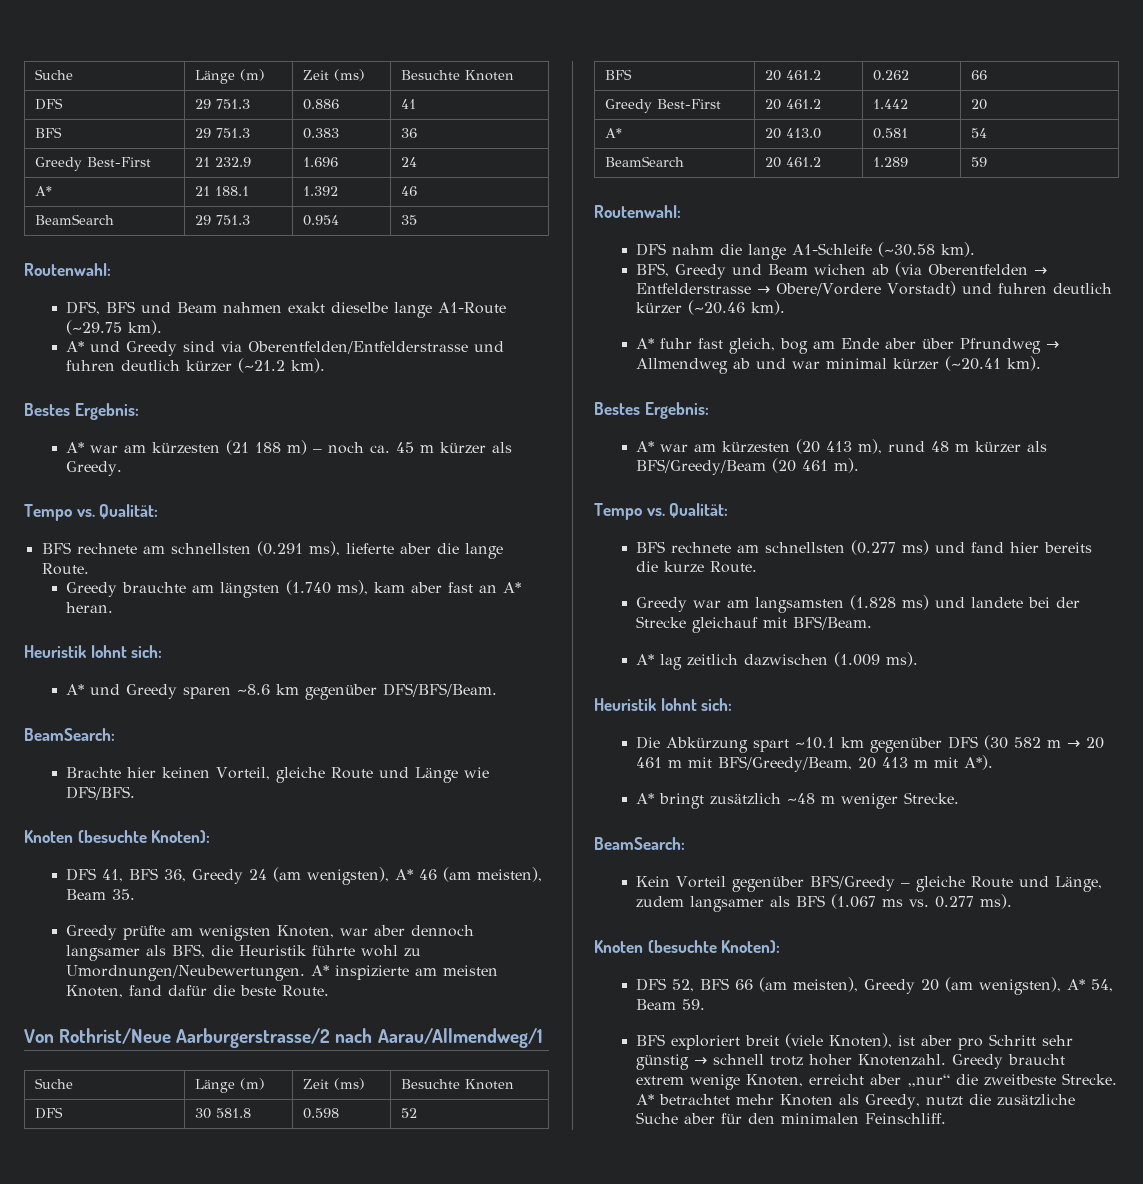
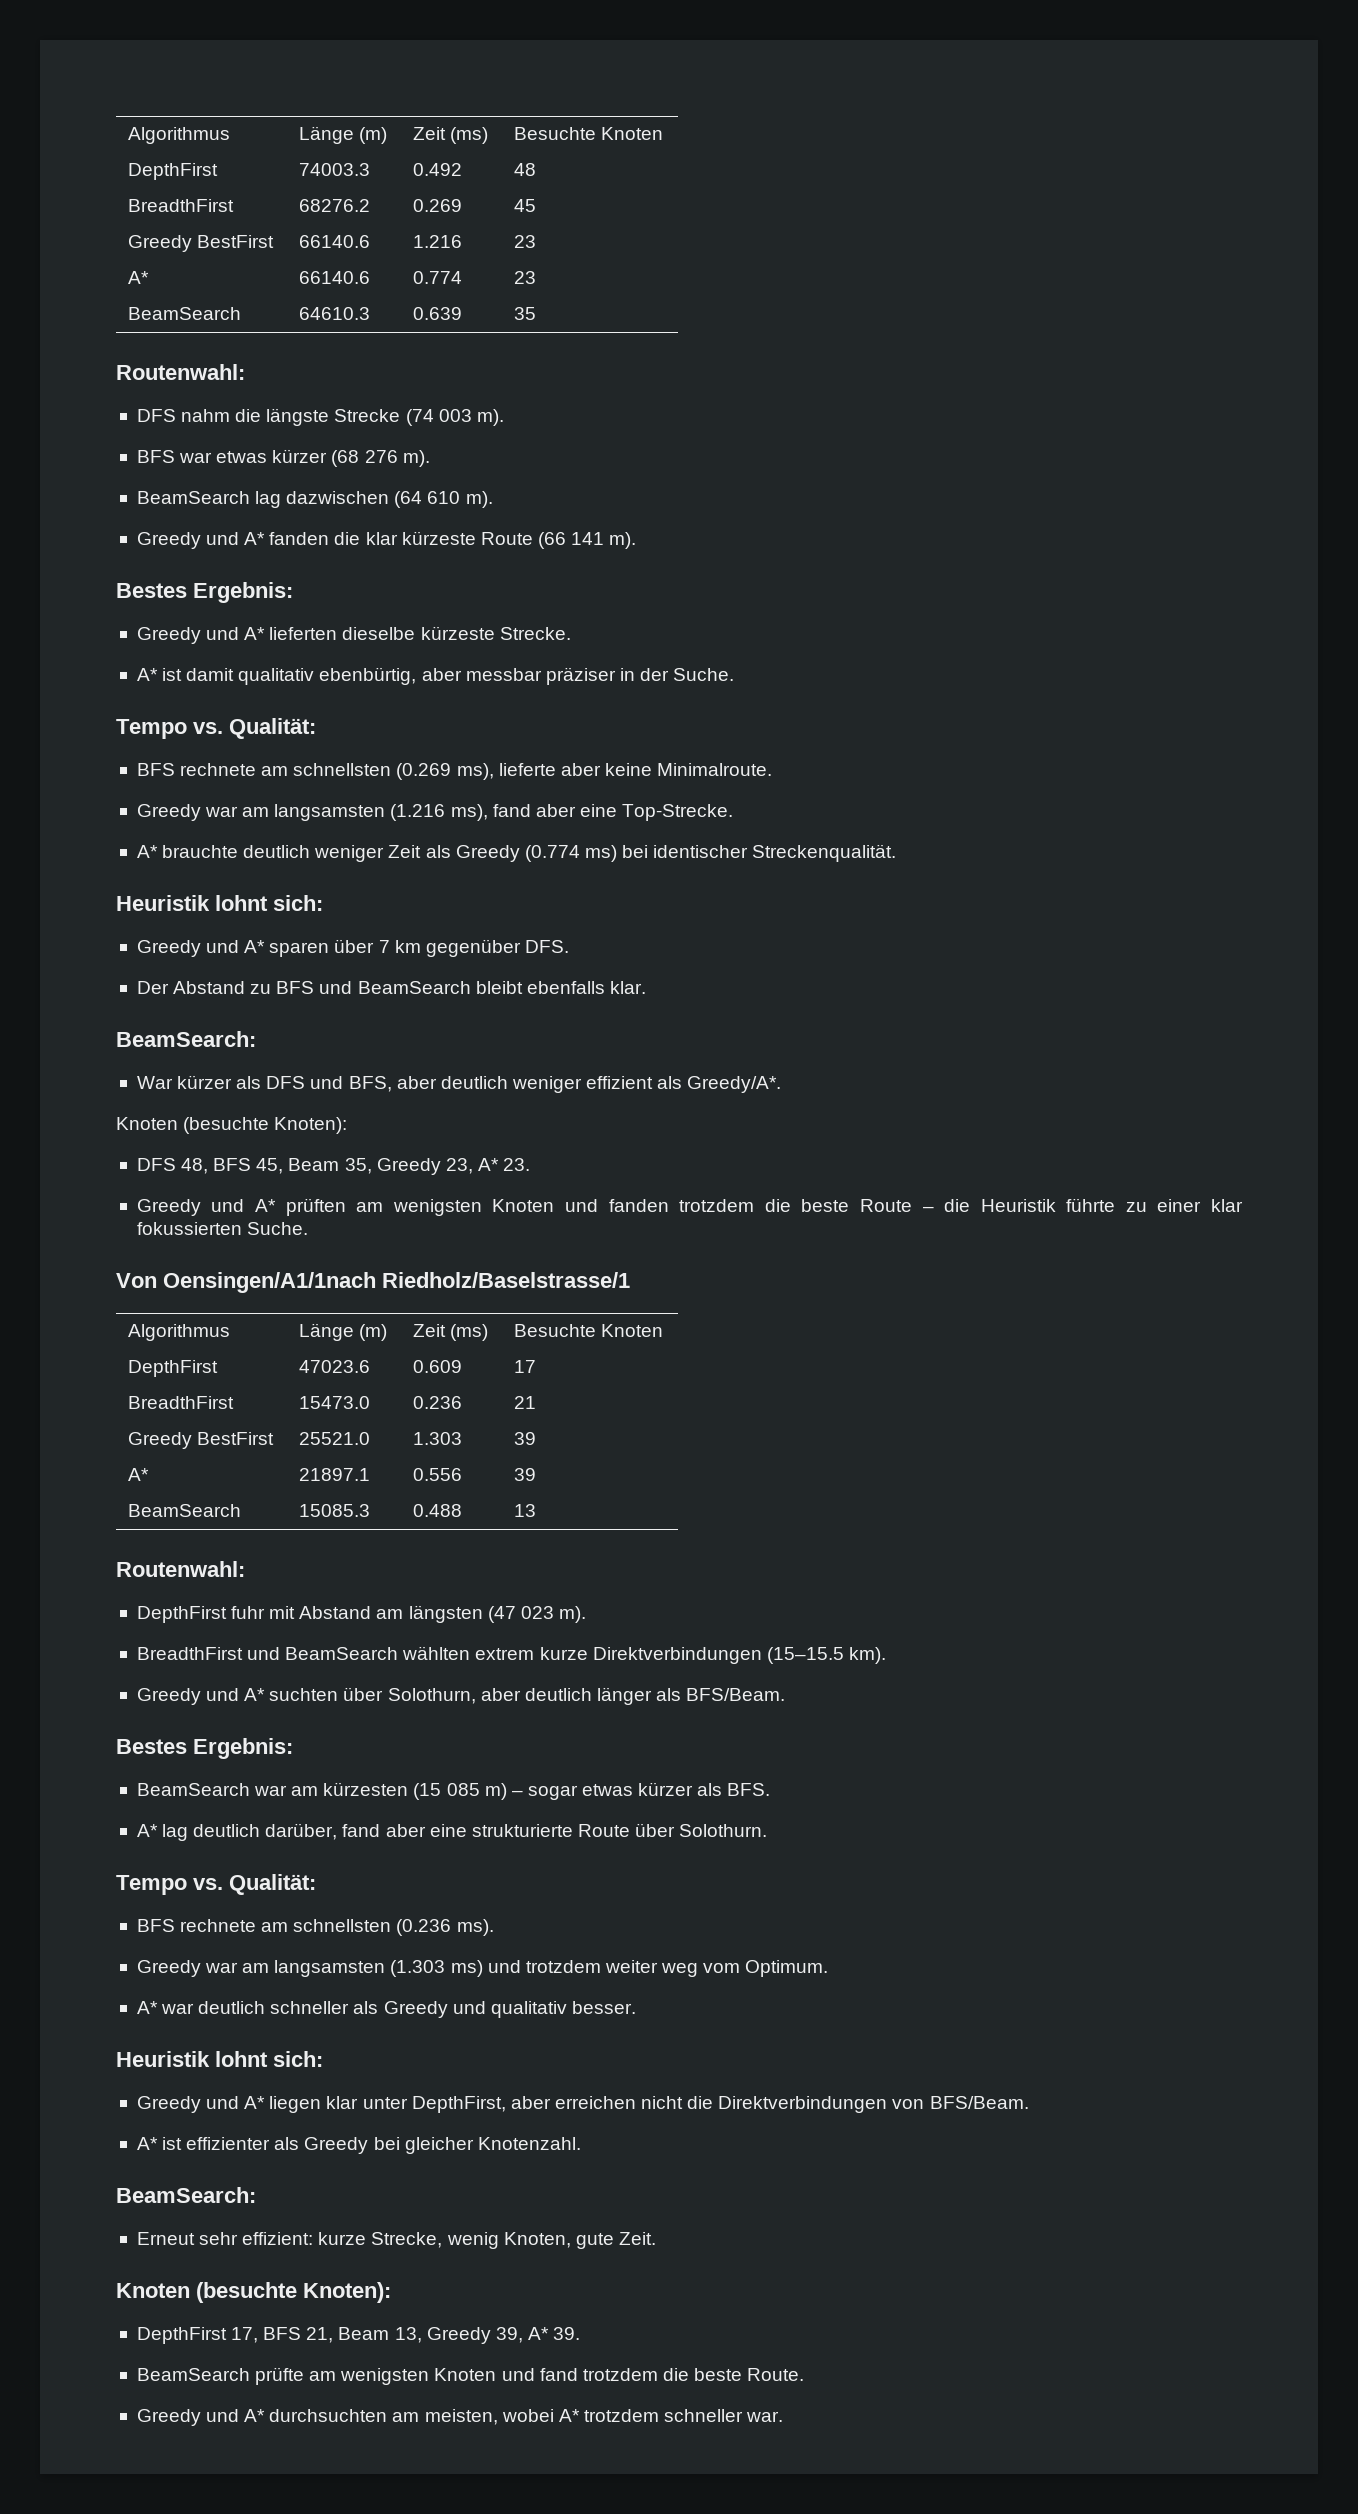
[34,69,73,80] [194,69,265,84] [302,69,365,81] [400,70,514,81] [34,98,63,110] [194,99,250,109] [302,99,339,110] [400,99,416,109] [34,127,62,138] [194,128,250,138] [302,128,339,139] [400,128,417,138] [34,157,151,171] [194,157,251,167] [302,157,338,167] [400,157,417,167] [34,186,52,196] [194,186,249,196] [302,186,338,196] [400,186,417,196] [34,214,114,225] [194,215,250,225] [302,215,339,226] [400,215,417,225] [24,263,111,276] [66,301,507,318] [66,320,163,335] [66,341,505,356] [66,358,326,373] [24,403,139,420] [66,440,513,455] [66,461,123,476] [24,504,159,521] [41,541,303,556] Suche | Länge (m) | Zeit (ms) | Besuchte Knoten // DFS | 29 751.3 | 0.886 | 41 // BFS | 29 751.3 | 0.383 | 36 // Greedy Best-First | 21 232.9 | 1.696 | 24 // A* | 21 188.1 | 1.392 | 46 // BeamSearch | 29 751.3 | 0.954 | 35 // Routenwahl: // DFS, BFS und Beam nahmen exakt dieselbe lange A1-Route (~29.75 km). // A* und Greedy sind via Oberentfelden/Entfelderstrasse und fuhren deutlich kürzer (~21.2 km). // Bestes Ergebnis: // A* war am kürzesten (21 188 m) – noch ca. 45 m kürzer als Greedy. // Tempo vs. Qualität: // BFS rechnete am schnellsten (0.291 -> [127,127,230,144] [298,126,387,144] [412,127,488,144] [513,127,663,140] [127,163,218,180] [298,163,370,176] [412,163,462,176] [513,163,536,176] [127,199,234,212] [298,199,370,212] [412,199,462,212] [513,199,536,212] [127,235,274,252] [298,235,370,248] [412,235,462,248] [513,235,536,248] [127,271,149,284] [298,271,370,284] [412,271,462,284] [513,271,536,284] [127,307,241,320] [298,307,370,320] [412,307,462,320] [513,307,536,320] [116,364,245,380] [136,408,504,426] [136,449,430,467] [136,491,493,508] [136,531,637,549] [116,582,293,603] [136,626,571,644] [136,667,735,685] [116,718,316,739] [136,763,452,780] Algorithmus | Länge (m) | Zeit (ms) | Besuchte Knoten // DepthFirst | 74003.3 | 0.492 | 48 // BreadthFirst | 68276.2 | 0.269 | 45 // Greedy BestFirst | 66140.6 | 1.216 | 23 // A* | 66140.6 | 0.774 | 23 // BeamSearch | 64610.3 | 0.639 | 35 // Routenwahl: // DFS nahm die längste Strecke (74 003 m). // BFS war etwas kürzer (68 276 m). // BeamSearch lag dazwischen (64 610 m). // Greedy und A* fanden die klar kürzeste Route (66 141 m). // Bestes Ergebnis: // Greedy und A* lieferten dieselbe kürzeste Strecke. // A* ist damit qualitativ ebenbürtig, aber messbar präziser in der Suche. // Tempo vs. Qualität: // BFS rechnete am schnellsten (0.269
[436,543,503,559] [41,563,89,575] [66,580,522,598] [66,602,114,613] [24,645,163,658] [66,683,498,700] [24,728,115,741] [66,767,490,783] [66,786,136,800] [24,830,211,843] [66,867,543,885] [66,889,136,900] [66,925,475,941] [66,944,422,961] [66,965,499,981] [66,985,330,998] [24,1028,543,1048] [34,1078,73,1089] [194,1078,265,1093] [302,1078,365,1090] [400,1079,514,1090] [34,1107,63,1119] [194,1108,251,1119] [302,1108,339,1119] [400,1108,417,1118] [604,69,632,80] [764,70,821,81] [872,70,909,81] [970,70,987,80] [604,99,721,113] [764,99,821,110] [872,99,908,109] [970,99,987,110] [604,128,622,138] [764,128,821,139] [872,128,908,139] [970,128,987,138] [604,156,684,167] [764,157,821,168] [872,157,908,167] [970,157,987,167] [594,205,681,218] [636,242,976,260] [636,262,1048,279] [636,281,1112,296] [636,300,786,315] [636,338,1060,354] [636,356,1042,374] [594,402,709,419] [636,439,1048,454] [636,458,860,475] [594,503,729,520] [636,540,1093,555] [636,561,758,573] [636,595,1081,613] [636,616,873,633] [636,652,919,670] [594,698,733,711] [636,735,1105,753] [636,755,994,772] [636,792,960,809] [594,837,685,850] [636,875,1103,892] [636,894,1013,912] [594,940,781,953] [636,977,1114,995] [636,999,706,1010] [636,1033,1074,1050] [636,1054,1066,1070] [636,1073,1118,1090] [636,1094,1076,1109] [636,1112,947,1124] die lange Route. // Greedy brauchte am längsten (1.740 ms), kam aber fast an A* heran. // Heuristik lohnt sich: // A* und Greedy sparen ~8.6 km gegenüber DFS/BFS/Beam. // BeamSearch: // Brachte hier keinen Vorteil, gleiche Route und Länge wie DFS/BFS. // Knoten (besuchte Knoten): // DFS 41, BFS 36, Greedy 24 (am wenigsten), A* 46 (am meisten), Beam 35. // Greedy prüfte am wenigsten Knoten, war aber dennoch langsamer als BFS, die Heuristik führte wohl zu Umordnungen/Neubewertungen. A* inspizierte am meisten Knoten, fand dafür die beste Route. // Von Rothrist/Neue Aarburgerstrasse/2 nach Aarau/Allmendweg/1 // Suche | Länge (m) | Zeit (ms) | Besuchte Knoten // DFS | 30 581.8 | 0.598 | 52 // BFS | 20 461.2 | 0.262 | 66 // Greedy Best-First | 20 461.2 | 1.442 | 20 // A* | 20 413.0 | 0.581 | 54 // BeamSearch | 20 461.2 | 1.289 | 59 // Routenwahl: // DFS nahm die lange A1-Schleife (~30.58 km). // BFS, Greedy und Beam wichen ab (via Oberentfelden → Entfelderstrasse → Obere/Vordere Vorstadt) und fuhren deutlich kürzer (~20.46 km). // A* fuhr fast gleich, bog am Ende aber über Pfrundweg → Allmendweg ab und war minimal kürzer (~20.41 km). // Bestes Ergebnis: // A* war am kürzesten (20 413 m), rund 48 m kürzer als BFS/Greedy/Beam (20 461 m). // Tempo vs. Qualität: // BFS rechnete am schnellsten (0.277 ms) und fand hier bereits die kurze Route. // Greedy war am langsamsten (1.828 ms) und landete bei der Strecke gleichauf mit BFS/Beam. // A* lag zeitlich dazwischen (1.009 ms). // Heuristik lohnt sich: // Die Abkürzung spart ~10.1 km gegenüber DFS (30 582 m → 20 461 m mit BFS/Greedy/Beam, 20 413 m mit A*). // A* bringt zusätzlich ~48 m weniger Strecke. // BeamSearch: // Kein Vorteil gegenüber BFS/Greedy – gleiche Route und Länge, zudem langsamer als BFS (1.067 ms vs. 0.277 ms). // Knoten (besuchte Knoten): // DFS 52, BFS 66 (am meisten), Greedy 20 (am wenigsten), A* 54, Beam 59. // BFS exploriert breit (viele Knoten), ist aber pro Schritt sehr günstig → schnell trotz hoher Knotenzahl. Greedy braucht extrem wenige Knoten, erreicht aber „nur“ die zweitbeste Strecke. A* betrachtet mehr Knoten als Greedy, nutzt die zusätzliche Suche aber für den minimalen Feinschliff. -> [604,763,773,776] [136,804,734,821] [136,844,897,862] [116,895,323,911] [136,939,569,957] [136,981,646,994] [116,1031,256,1047] [136,1075,782,1093] [116,1117,348,1134] [136,1158,531,1175] [136,1198,1243,1216] [136,1222,309,1235] [116,1272,630,1293] [127,1324,230,1341] [298,1323,387,1341] [412,1324,488,1341] [513,1324,663,1337] [127,1360,218,1377] [298,1360,370,1373] [412,1360,462,1373] [513,1360,536,1373] [127,1396,234,1409] [298,1396,370,1409] [412,1396,462,1409] [513,1396,536,1409] [127,1432,274,1449] [298,1432,370,1445] [412,1432,462,1445] [513,1432,536,1445] [127,1468,149,1481] [298,1468,370,1481] [412,1468,462,1481] [513,1468,536,1481] [127,1504,241,1517] [298,1504,370,1517] [412,1504,462,1517] [513,1504,536,1517] [116,1561,245,1577] [136,1605,586,1623] [136,1646,886,1664] [136,1687,786,1705] [116,1738,293,1759] [136,1782,771,1800] [136,1823,768,1841] [116,1874,316,1895] [136,1919,494,1936] [136,1960,829,1977] [136,2001,636,2018] [116,2051,323,2067] [136,2096,1029,2113] [136,2137,581,2154] [116,2187,256,2203] [136,2232,656,2249] [116,2282,391,2303] [136,2327,581,2344] [136,2367,805,2385] [136,2409,784,2426] keine Minimalroute. // Greedy war am langsamsten (1.216 ms), fand aber eine Top-Strecke. // A* brauchte deutlich weniger Zeit als Greedy (0.774 ms) bei identischer Streckenqualität. // Heuristik lohnt sich: // Greedy und A* sparen über 7 km gegenüber DFS. // Der Abstand zu BFS und BeamSearch bleibt ebenfalls klar. // BeamSearch: // War kürzer als DFS und BFS, aber deutlich weniger effizient als Greedy/A*. // Knoten (besuchte Knoten): // DFS 48, BFS 45, Beam 35, Greedy 23, A* 23. // Greedy und A* prüften am wenigsten Knoten und fanden trotzdem die beste Route – die Heuristik führte zu einer klar fokussierten Suche. // Von Oensingen/A1/1nach Riedholz/Baselstrasse/1 // Algorithmus | Länge (m) | Zeit (ms) | Besuchte Knoten // DepthFirst | 47023.6 | 0.609 | 17 // BreadthFirst | 15473.0 | 0.236 | 21 // Greedy BestFirst | 25521.0 | 1.303 | 39 // A* | 21897.1 | 0.556 | 39 // BeamSearch | 15085.3 | 0.488 | 13 // Routenwahl: // DepthFirst fuhr mit Abstand am längsten (47 023 m). // BreadthFirst und BeamSearch wählten extrem kurze Direktverbindungen (15–15.5 km). // Greedy und A* suchten über Solothurn, aber deutlich länger als BFS/Beam. // Bestes Ergebnis: // BeamSearch war am kürzesten (15 085 m) – sogar etwas kürzer als BFS. // A* lag deutlich darüber, fand aber eine strukturierte Route über Solothurn. // Tempo vs. Qualität: // BFS rechnete am schnellsten (0.236 ms). // Greedy war am langsamsten (1.303 ms) und trotzdem weiter weg vom Optimum. // A* war deutlich schneller als Greedy und qualitativ besser. // Heuristik lohnt sich: // Greedy und A* liegen klar unter DepthFirst, aber erreichen nicht die Direktverbindungen von BFS/Beam. // A* ist effizienter als Greedy bei gleicher Knotenzahl. // BeamSearch: // Erneut sehr effizient: kurze Strecke, wenig Knoten, gute Zeit. // Knoten (besuchte Knoten): // DepthFirst 17, BFS 21, Beam 13, Greedy 39, A* 39. // BeamSearch prüfte am wenigsten Knoten und fand trotzdem die beste Route. // Greedy und A* durchsuchten am meisten, wobei A* trotzdem schneller war.

